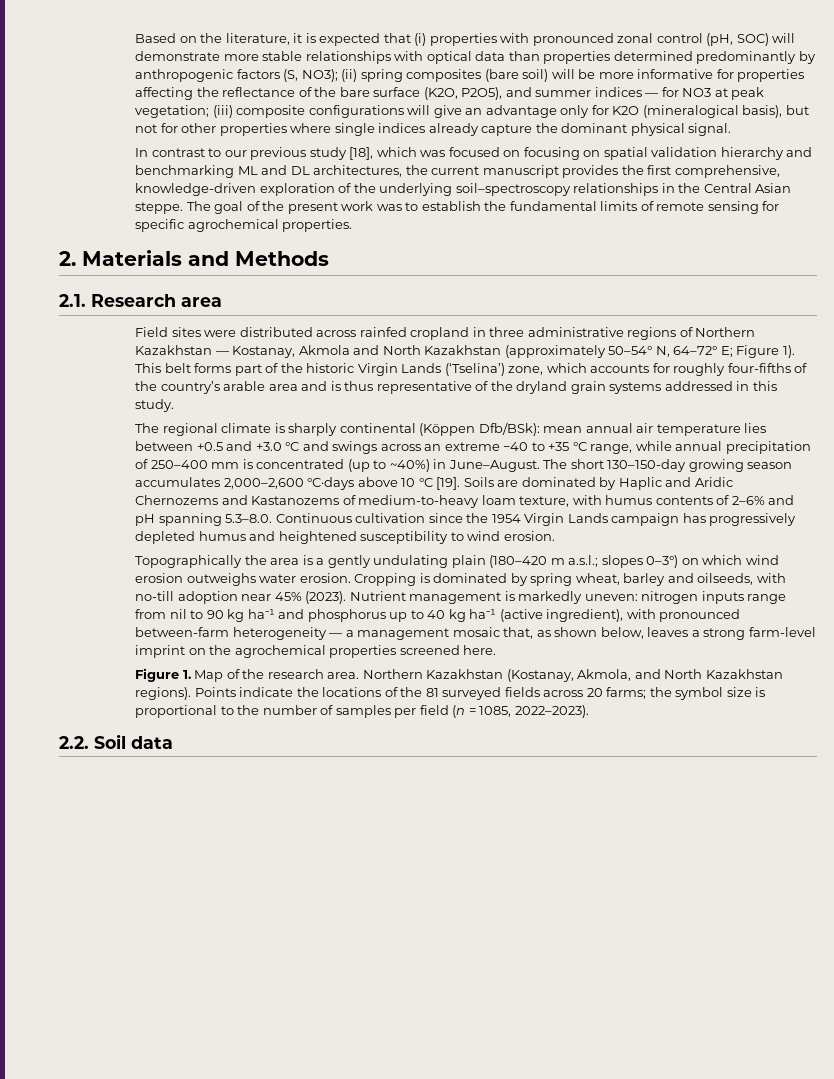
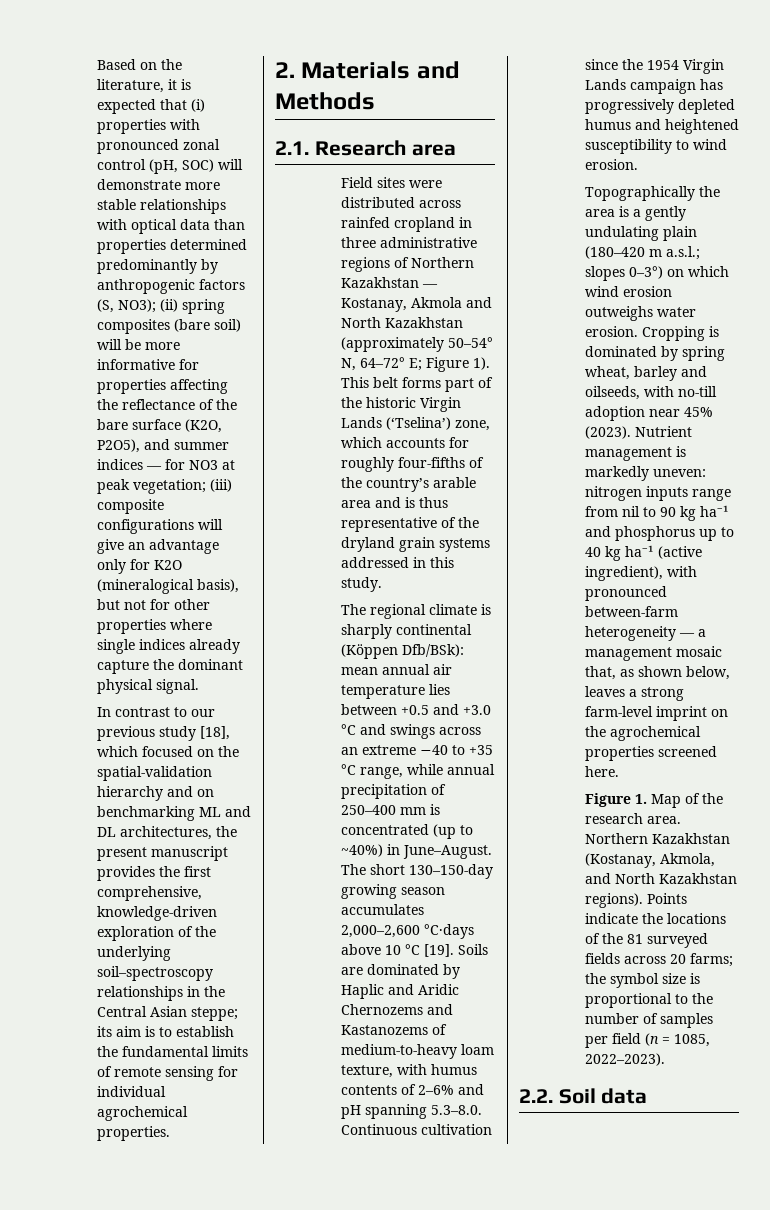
[420,150,446,157] was -> (138, 751) none
[523,147,718,160] focusing on spatial validation -> [218,746,239,757] [97,766,212,781] the spatial-validation
(813, 152) none -> [197,789,214,797] on
[431,166,480,175] current -> [97,847,147,861] present
[135,201,402,214] steppe. The goal of the present work was -> [191,1007,238,1021] [97,1026,155,1037] steppe; its aim is
[135,219,185,232] specific -> [97,1086,166,1097] individual

